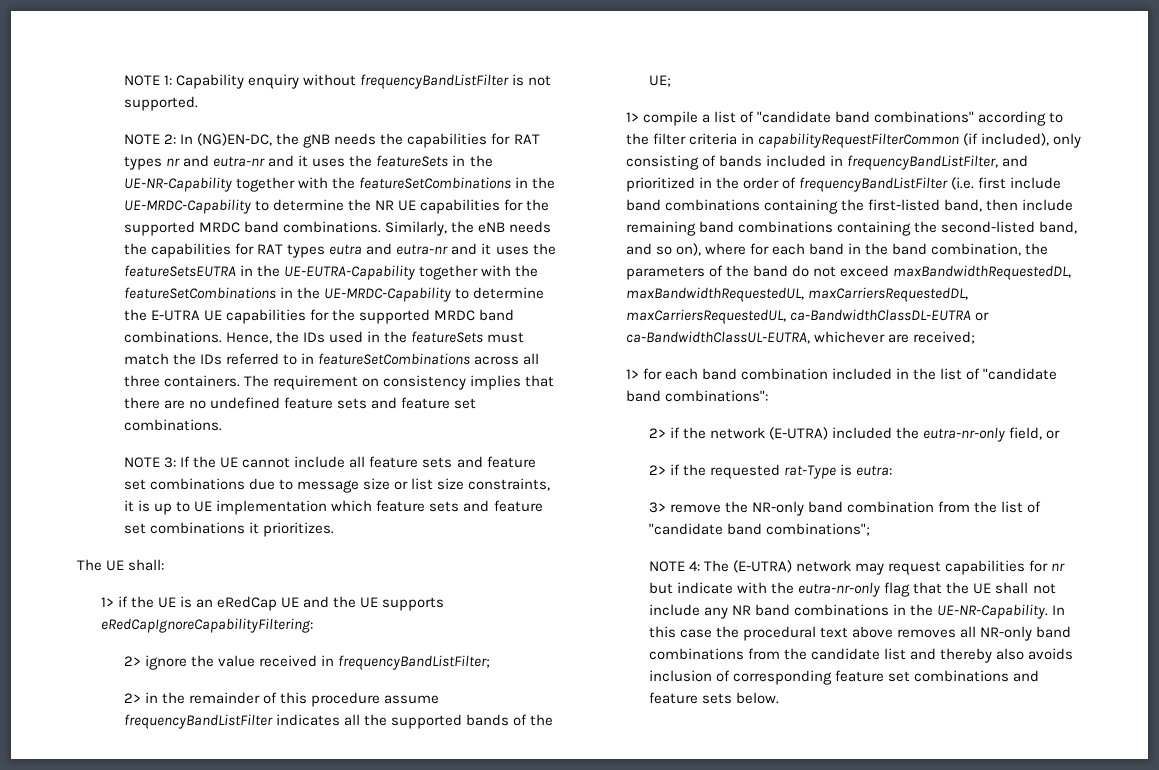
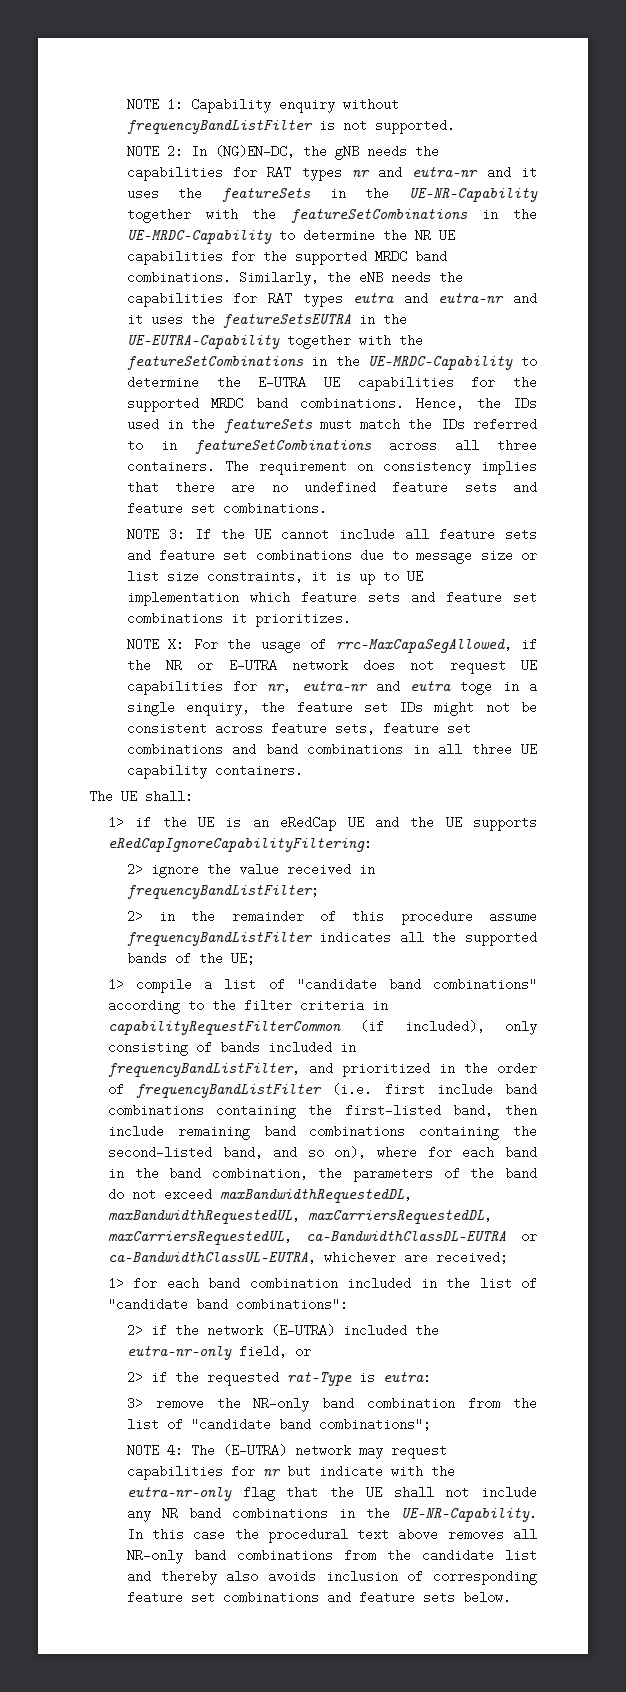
(335, 529) none -> [126,638,537,653] [126,659,537,674] [126,680,537,695] [126,701,537,716] [126,722,471,735] [126,743,537,756] [126,764,303,779] // NOTE X: For the usage of rrc-MaxCapaSegAllowed, if the NR or E-UTRA network does not request UE capabilities for nr, eutra-nr and eutra toge in a single enquiry, the feature set IDs might not be consistent across feature sets, feature set combinations and band combinations in all three UE capability containers.

